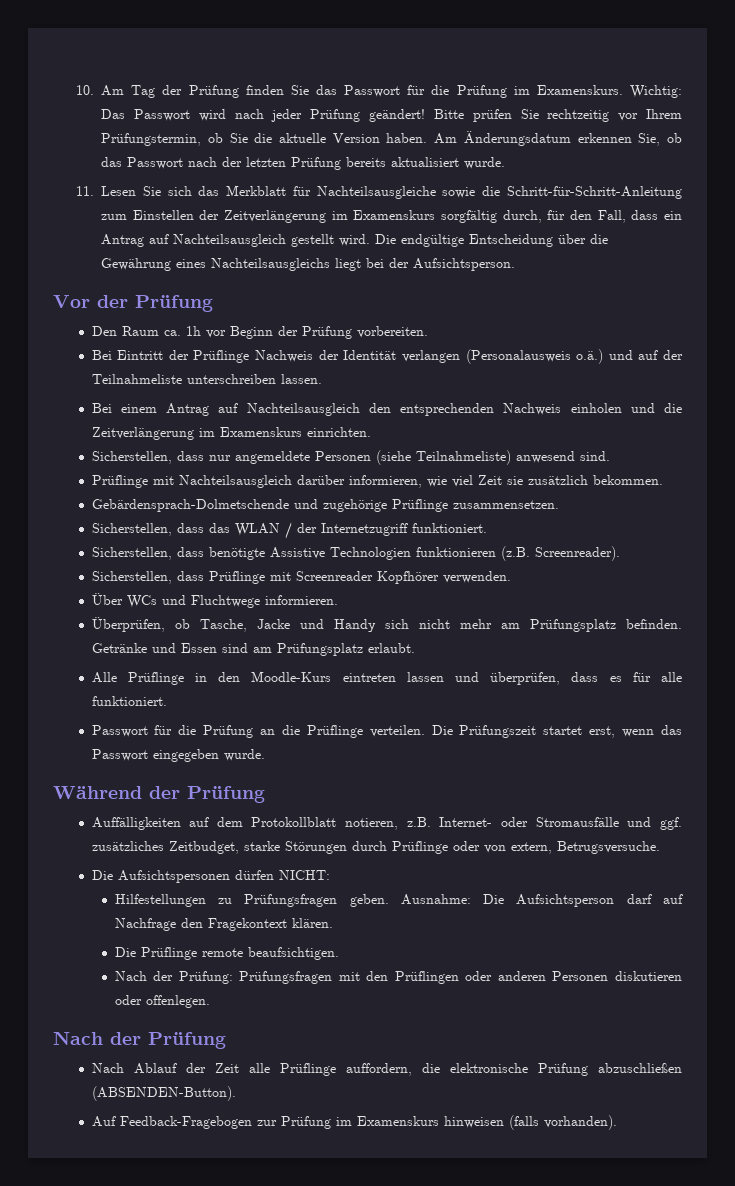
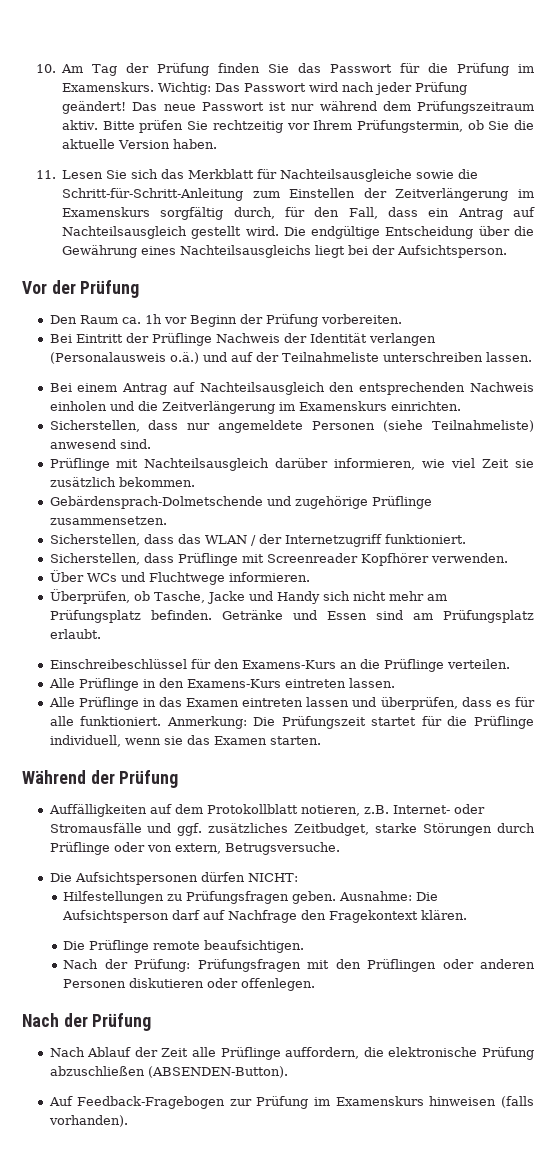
(426, 115) none -> [132,101,534,114] [62,120,99,130] Das neue Passwort ist nur während dem Prüfungszeitraum aktiv.
[434,131,682,146] [101,157,506,170] Am Änderungsdatum erkennen Sie, ob das Passwort nach der letzten Prüfung bereits aktualisiert wurde. -> (218, 144) none
[91,546,620,561] // Sicherstellen, dass benötigte Assistive Technologien funktionieren (z.B. Screenreader). -> (466, 539) none
[91,671,332,685] Alle Prüflinge in den Moodle-Kurs -> [49,659,510,672] [48,678,395,691] [48,697,240,710] Einschreibeschlüssel für den Examens-Kurs an die Prüflinge verteilen. // Alle Prüflinge in den Examens-Kurs eintreten lassen. // Alle Prüflinge in das Examen
[91,725,682,738] [91,749,265,762] // Passwort für die Prüfung an die Prüflinge verteilen. Die Prüfungszeit startet erst, wenn das Passwort eingegeben wurde. -> [166,716,534,729] [49,735,321,747] Anmerkung: Die Prüfungszeit startet für die Prüflinge individuell, wenn sie das Examen starten.

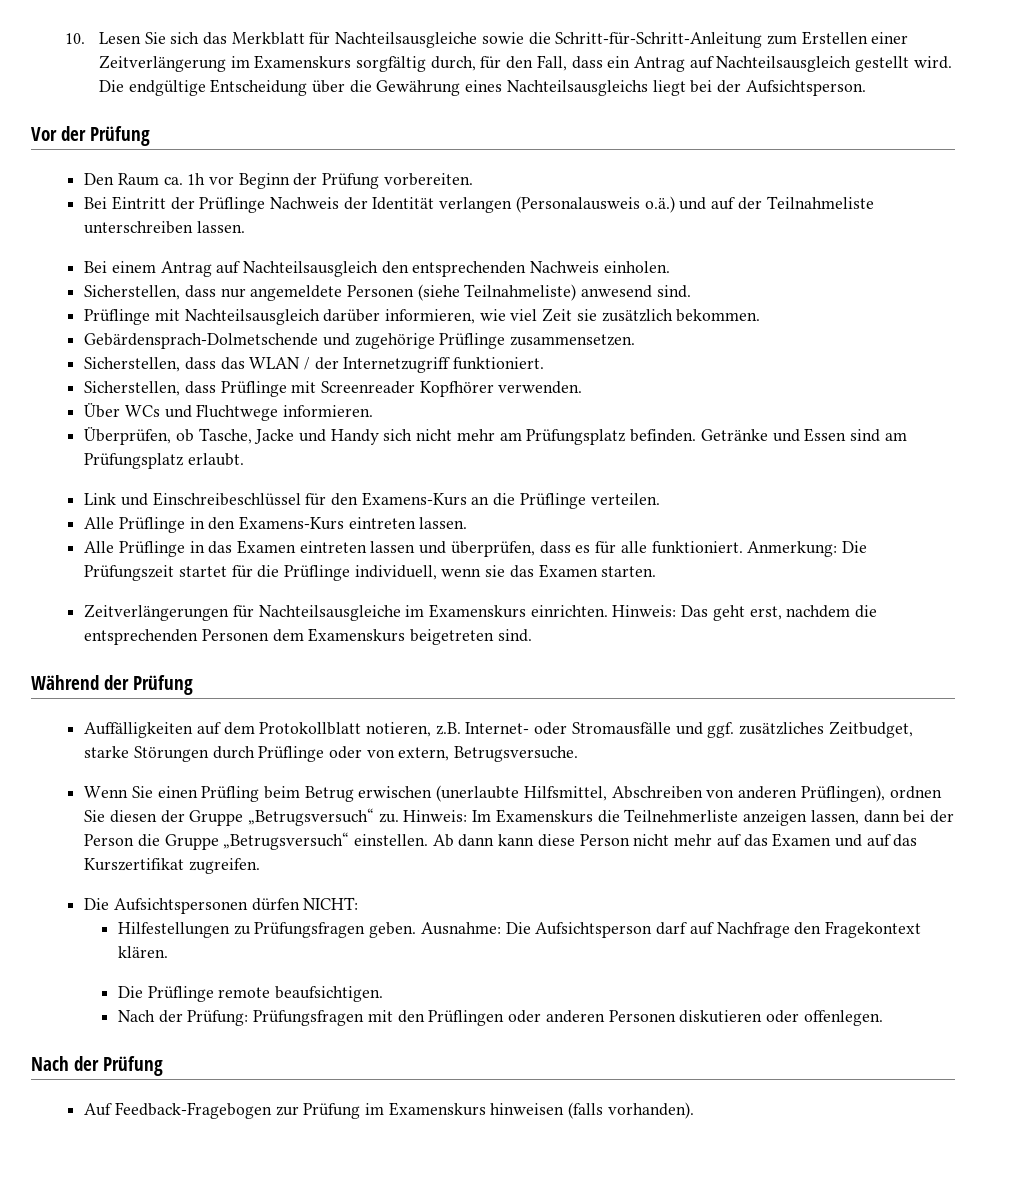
[61,63,534,76] [62,82,468,95] [62,101,534,114] [62,120,535,133] [62,139,218,149] [35,170,56,179] Am Tag der Prüfung finden Sie das Passwort für die Prüfung im Examenskurs. Wichtig: Das Passwort wird nach jeder Prüfung geändert! Das neue Passwort ist nur während dem Prüfungszeitraum aktiv. Bitte prüfen Sie rechtzeitig vor Ihrem Prüfungstermin, ob Sie die aktuelle Version haben. // 11. -> (85, 38) none
[289,188,387,198] Einstellen der -> [801,31,909,45] Erstellen einer
[49,401,461,414] einholen und die Zeitverlängerung im Examenskurs einrichten. -> [603,261,670,273] einholen.
(101, 634) none -> [84,493,148,506] Link und
(321, 740) none -> [84,604,878,621] [84,628,532,645] // Zeitverlängerungen für Nachteilsausgleiche im Examenskurs einrichten. Hinweis: Das geht erst, nachdem die entsprechenden Personen dem Examenskurs beigetreten sind.
(340, 848) none -> [84,785,942,802] [84,808,955,826] [84,832,918,850] [84,858,260,874] // Wenn Sie einen Prüfling beim Betrug erwischen (unerlaubte Hilfsmittel, Abschreiben von anderen Prüflingen), ordnen Sie diesen der Gruppe „Betrugsversuch“ zu. Hinweis: Im Examenskurs die Teilnehmerliste anzeigen lassen, dann bei der Person die Gruppe „Betrugsversuch“ einstellen. Ab dann kann diese Person nicht mehr auf das Examen und auf das Kurszertifikat zugreifen.
[49,1047,534,1060] [49,1066,288,1078] // Nach Ablauf der Zeit alle Prüflinge auffordern, die elektronische Prüfung abzuschließen (ABSENDEN-Button). -> (163, 1066) none

